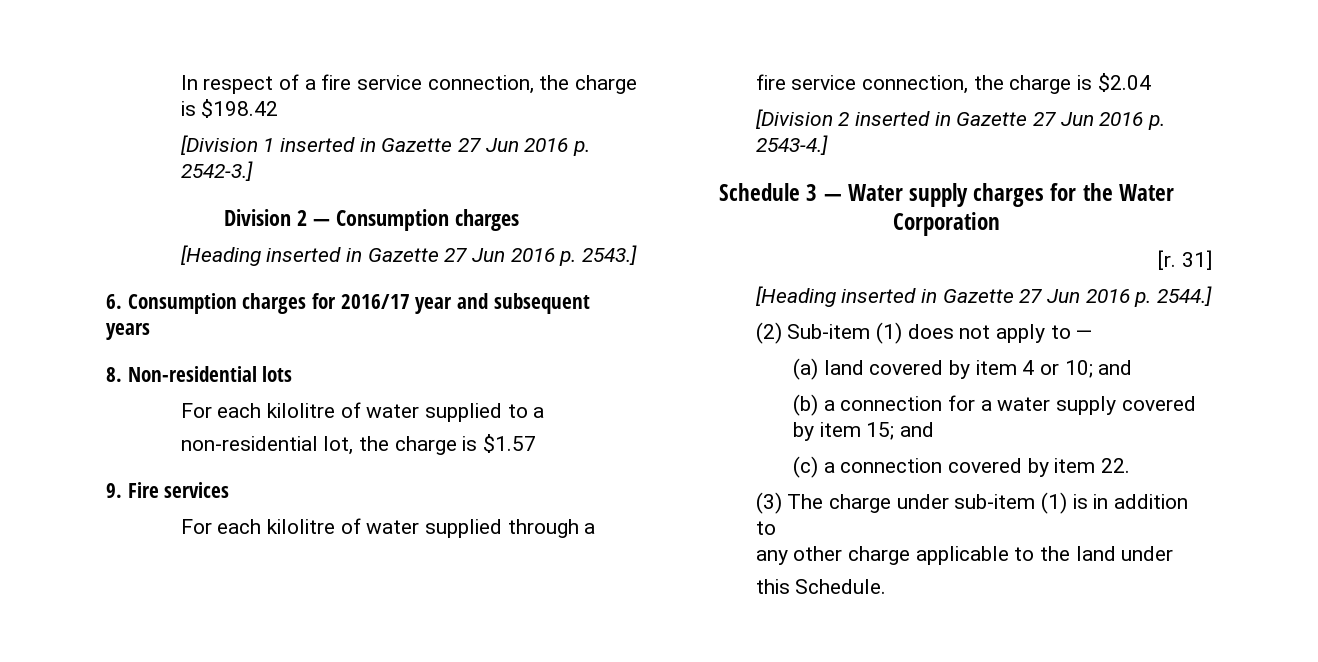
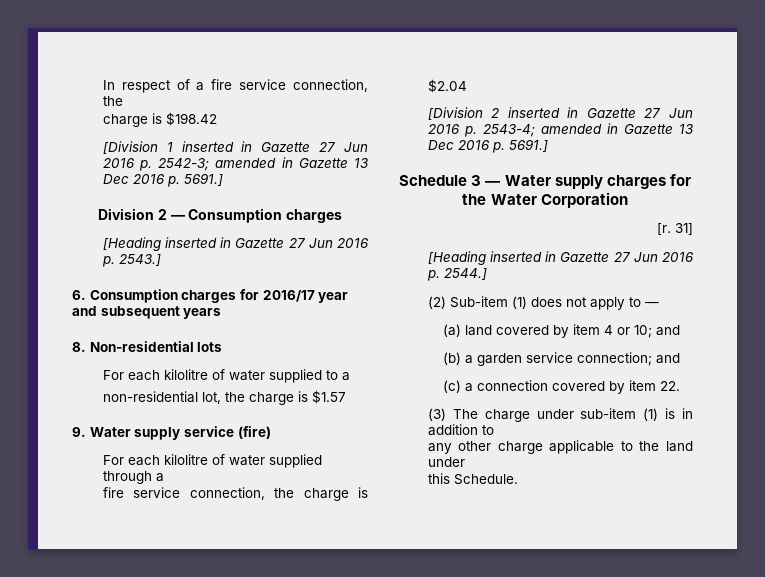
(570, 82) none -> (123, 101) //
[180,161,253,181] 2542-3.] -> [158,157,368,171] [102,173,223,187] 2542-3; amended in Gazette 13 Dec 2016 p. 5691.]
[127,482,230,498] Fire services -> [89,426,271,440] Water supply service (fire)
[755,135,828,155] 2543-4.] -> [482,123,693,137] [427,139,548,153] 2543-4; amended in Gazette 13 Dec 2016 p. 5691.]
[840,395,1196,415] [792,422,895,441] connection for a water supply covered by item 15; -> [477,352,653,366] garden service connection;

